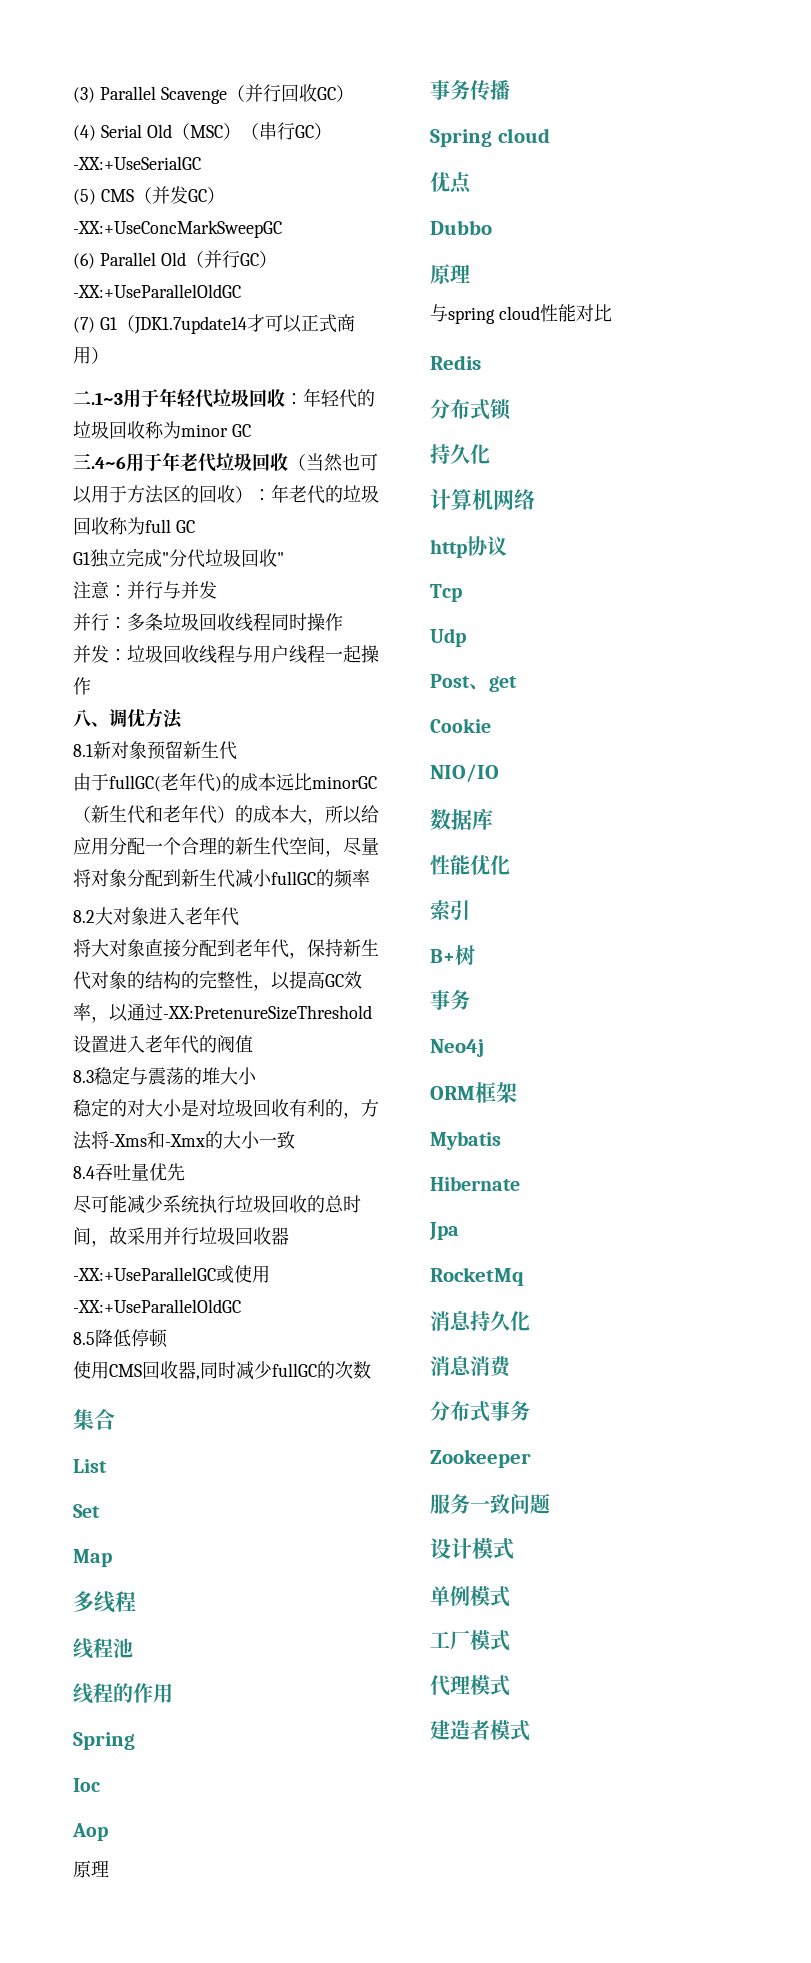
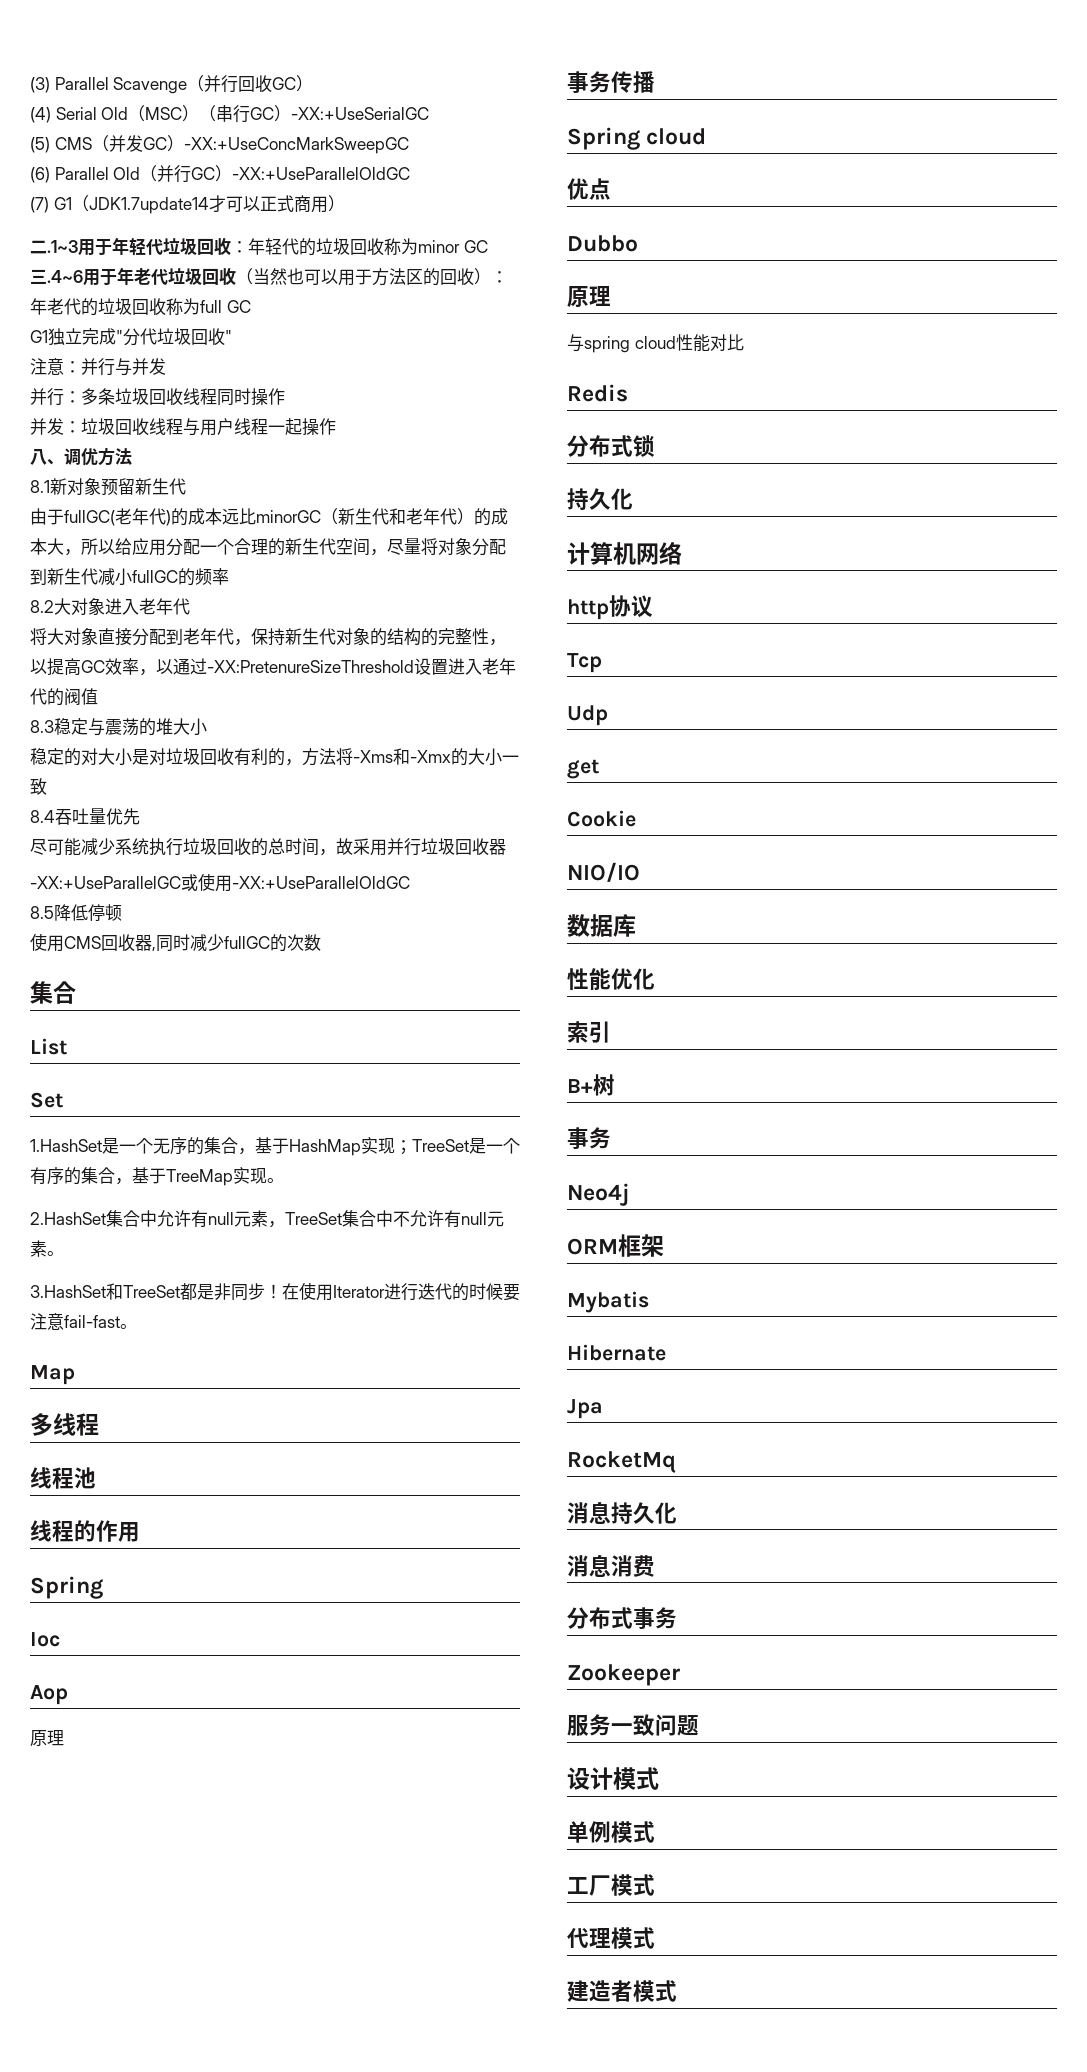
(100, 1511) none -> [30,1137,520,1156] [30,1167,284,1186] [30,1210,504,1228] [30,1240,64,1257] [30,1282,520,1301] [30,1313,137,1330] // 1.HashSet是一个无序的集合，基于HashMap实现；TreeSet是一个有序的集合，基于TreeMap实现。 // 2.HashSet集合中允许有null元素，TreeSet集合中不允许有null元素。 // 3.HashSet和TreeSet都是非同步！在使用Iterator进行迭代的时候要注意fail-fast。
[430,674,489,690] Post、 -> (608, 715) none

